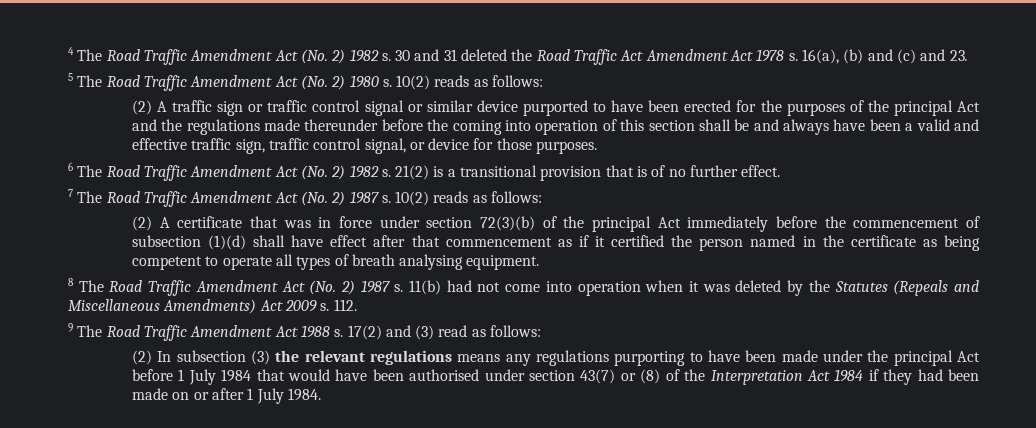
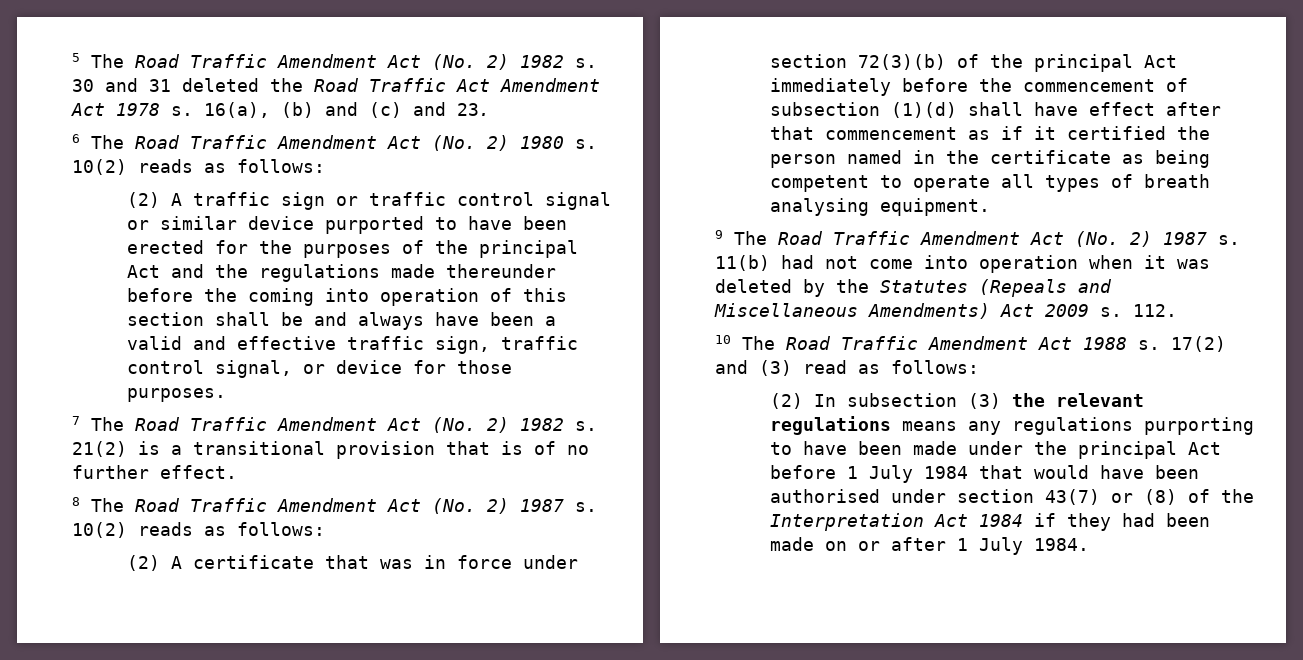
[67,47,74,55] 4 -> [72,53,81,62] 5
[67,73,73,81] 5 -> [72,134,81,143] 6
[67,162,73,171] 6 -> [72,416,81,425] 7
[67,189,73,197] 7 -> [72,497,81,506] 8
[67,278,74,286] 8 -> [715,230,724,239] 9
[67,323,73,332] 9 -> [715,335,732,344] 10

